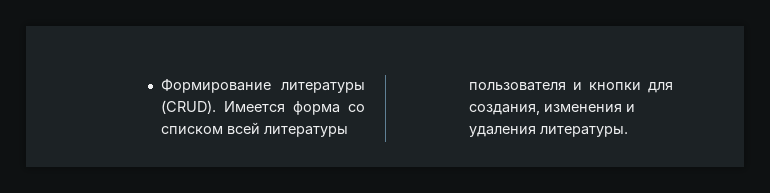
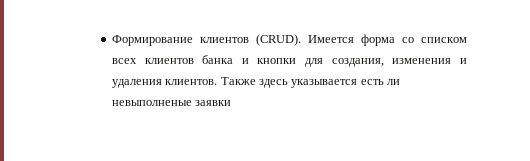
[281,82,365,93] литературы -> [199,37,249,43] клиентов
[227,122,349,137] [469,82,567,91] всей литературы пользователя -> [111,55,234,64] всех клиентов банка
[540,126,629,137] литературы. -> [165,77,401,88] [111,100,232,106] клиентов. Также здесь указывается есть ли невыполненые заявки

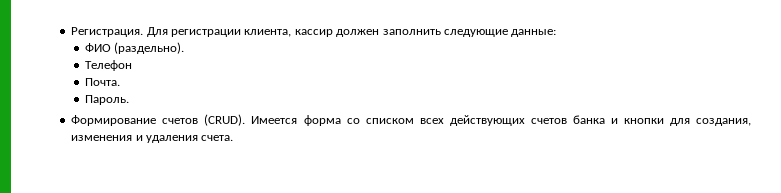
[111,35,249,46] Формирование клиентов -> [71,27,557,37] [85,42,185,54] [85,60,133,71] [85,78,121,86] [85,95,130,105] [71,115,199,126] Регистрация. Для регистрации клиента, кассир должен заполнить следующие данные: // ФИО (раздельно). // Телефон // Почта. // Пароль. // Формирование счетов
[144,58,194,64] клиентов -> [449,115,567,126] действующих счетов
[165,77,401,88] [111,100,232,106] клиентов. Также здесь указывается есть ли невыполненые заявки -> [201,135,234,141] счета.

